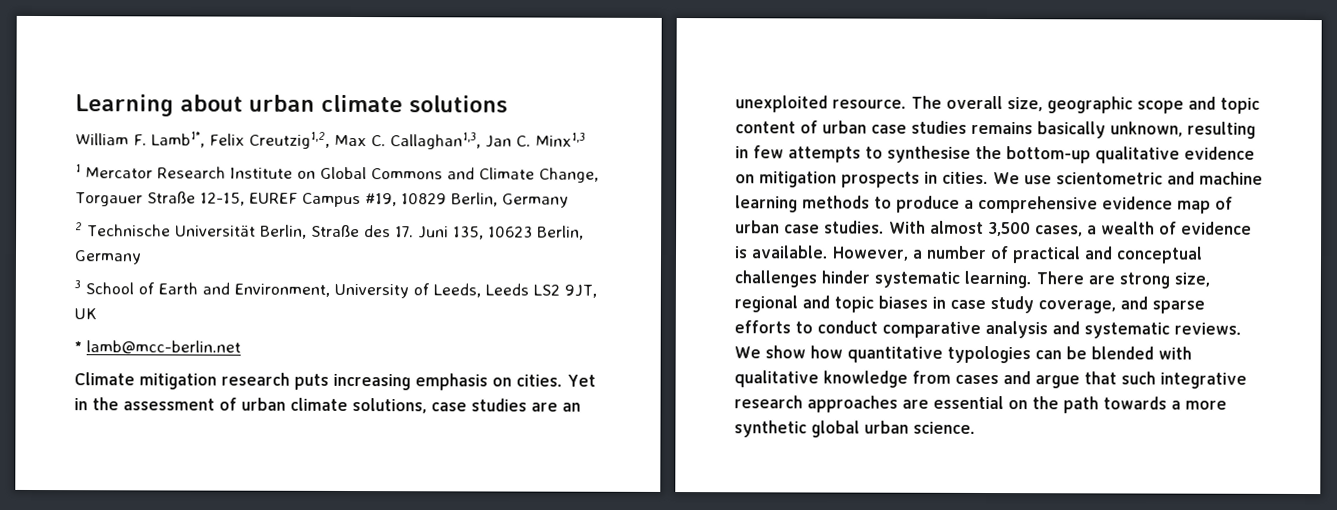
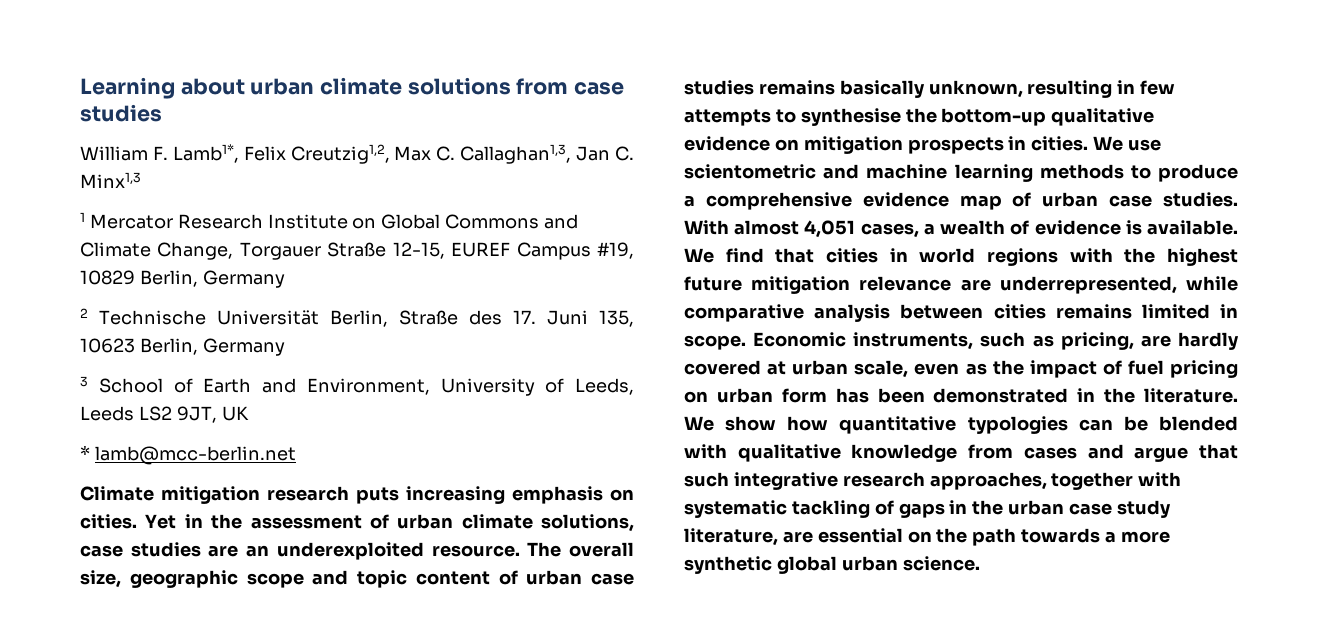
(508, 104) none -> [516,78,625,95] [80,104,162,122] from case studies
[735,95,828,113] unexploited -> [276,542,424,560] underexploited
[988,222,1031,237] 3,500 -> [804,220,856,238] 4,051
[832,245,1203,264] [734,270,1210,289] [734,295,1205,314] [734,320,1242,339] However, a number of practical and conceptual challenges hinder systematic learning. There are strong size, regional and topic biases in case study coverage, and sparse efforts to conduct comparative analysis and systematic reviews. -> [684,248,1238,266] [684,276,1238,294] [684,304,1238,322] [684,332,1239,350] [684,360,1238,378] [684,388,1238,403] We find that cities in world regions with the highest future mitigation relevance are underrepresented, while comparative analysis between cities remains limited in scope. Economic instruments, such as pricing, are hardly covered at urban scale, even as the impact of fuel pricing on urban form has been demonstrated in the literature.
[807,395,898,413] approaches -> [929,472,1182,490] [684,500,1171,518] [684,528,778,546] approaches, together with systematic tackling of gaps in the urban case study literature,

